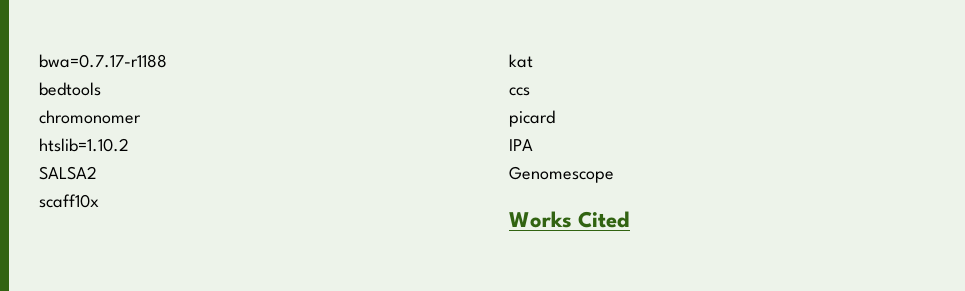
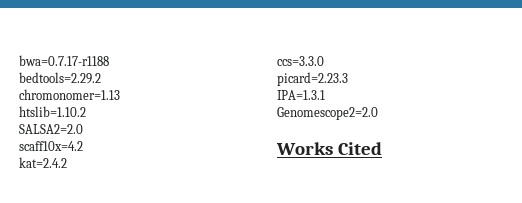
[39,82,101,96] [39,110,141,124] bedtools // chromonomer -> [19,72,101,84] [19,89,120,100] bedtools=2.29.2 // chromonomer=1.13
[39,166,97,180] [39,194,99,208] [509,54,533,68] [509,87,530,96] [509,110,555,127] [509,139,533,151] [509,166,614,183] SALSA2 // scaff10x // kat // ccs // picard // IPA // Genomescope -> [19,124,83,134] [19,141,83,151] [19,157,67,168] [277,56,324,66] [277,72,348,86] [277,90,325,100] [277,107,378,120] SALSA2=2.0 // scaff10x=4.2 // kat=2.4.2 // ccs=3.3.0 // picard=2.23.3 // IPA=1.3.1 // Genomescope2=2.0

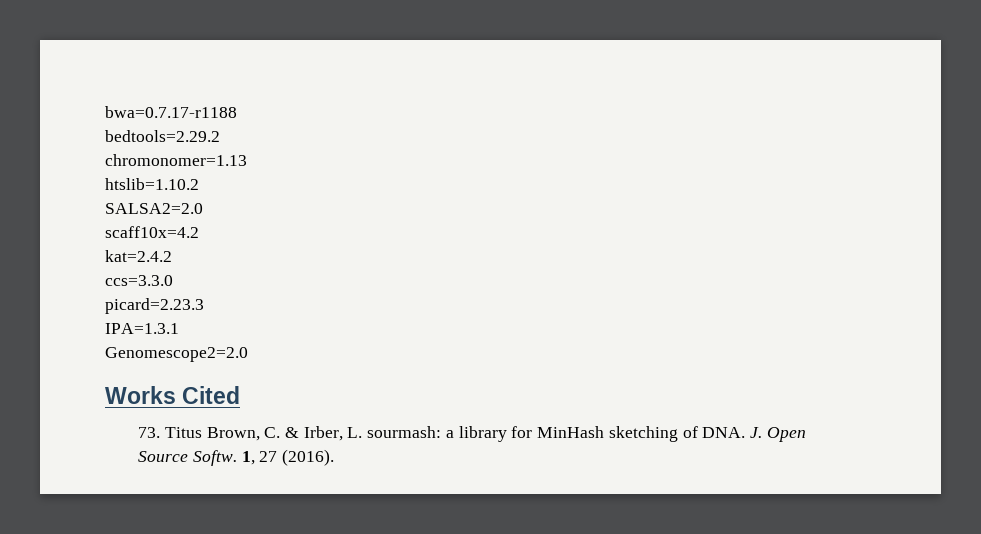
(382, 148) none -> [138,426,806,442] [138,449,335,466] // 73. Titus Brown, C. & Irber, L. sourmash: a library for MinHash sketching of DNA. J. Open Source Softw. 1, 27 (2016).

